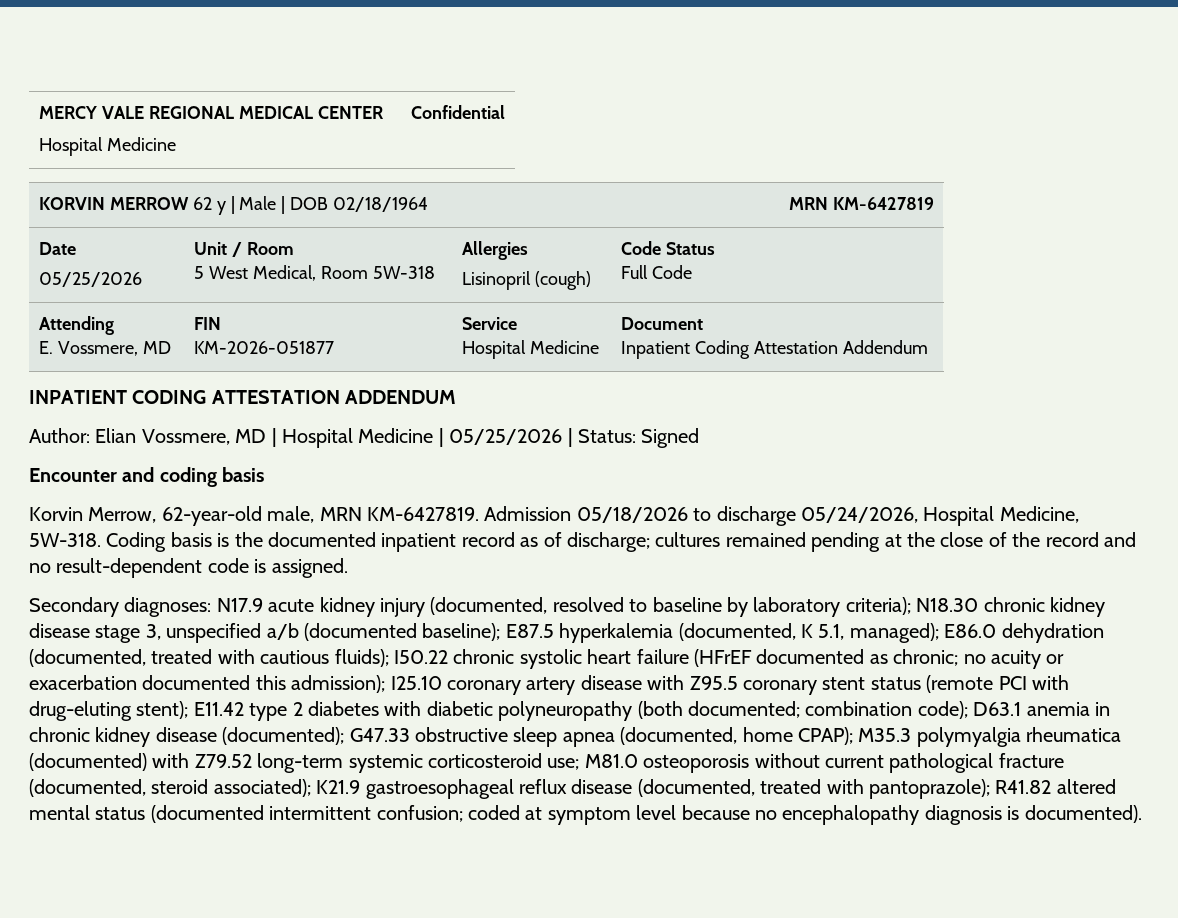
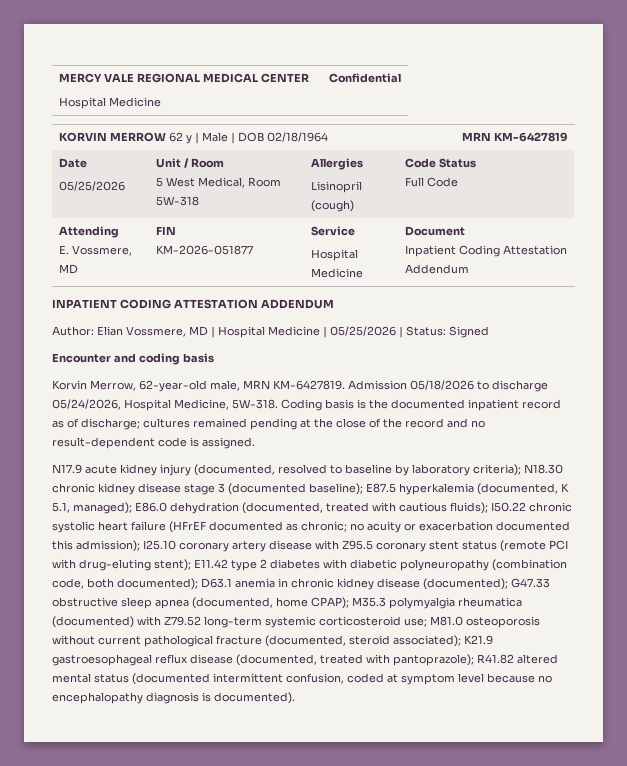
[29,597,212,617] Secondary diagnoses: -> (255, 443) none
[145,623,299,643] 3, unspecified a/b -> [218,483,225,493] 3
[637,701,968,719] (both documented; combination code); -> [492,559,567,571] [52,578,198,590] (combination code, both documented);
[376,805,463,822] confusion; -> [286,673,344,684] confusion,

